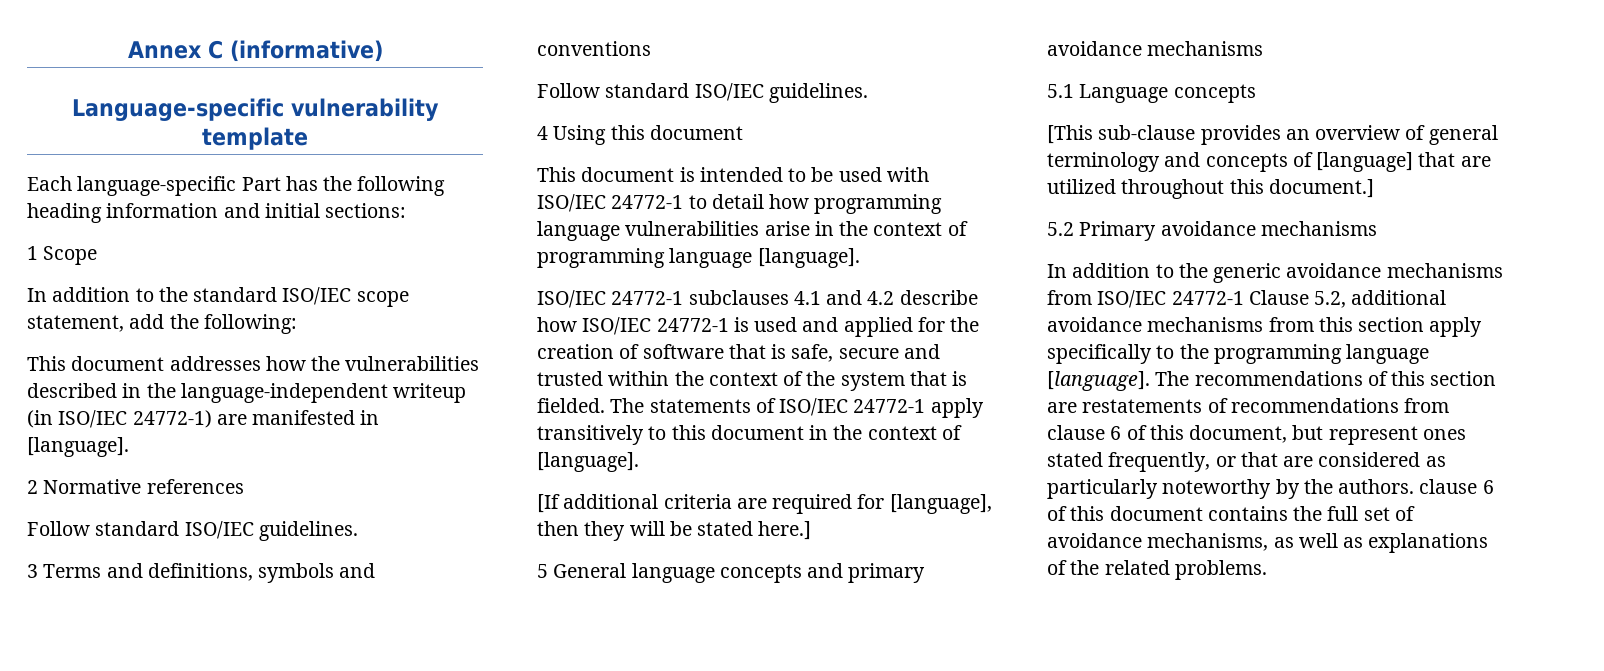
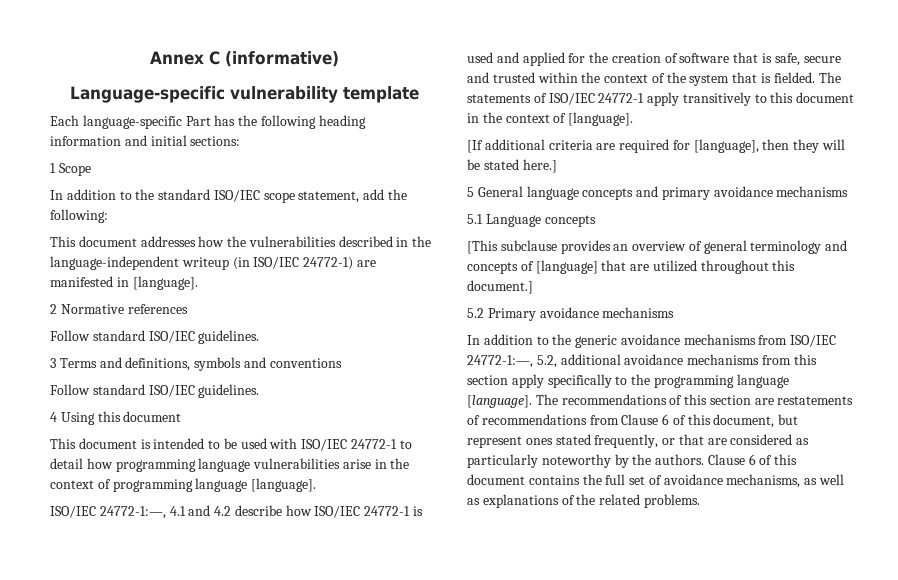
[611,290,789,305] 24772-1 subclauses -> [99,506,166,519] 24772-1:—,
[1098,125,1196,140] sub-clause -> [500,240,557,251] subclause
[1171,290,1309,305] 24772-1 Clause -> [467,355,533,368] 24772-1:—,
[1047,425,1105,440] clause -> [621,414,659,425] Clause
[1419,479,1478,494] clause -> [707,454,745,465] Clause

